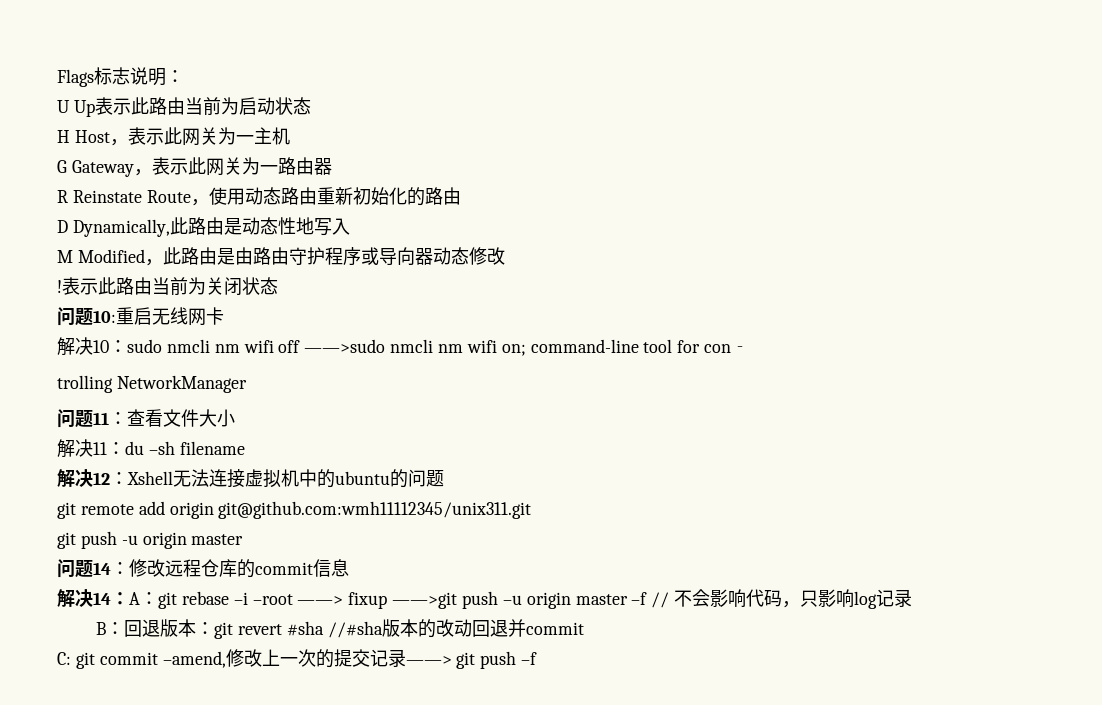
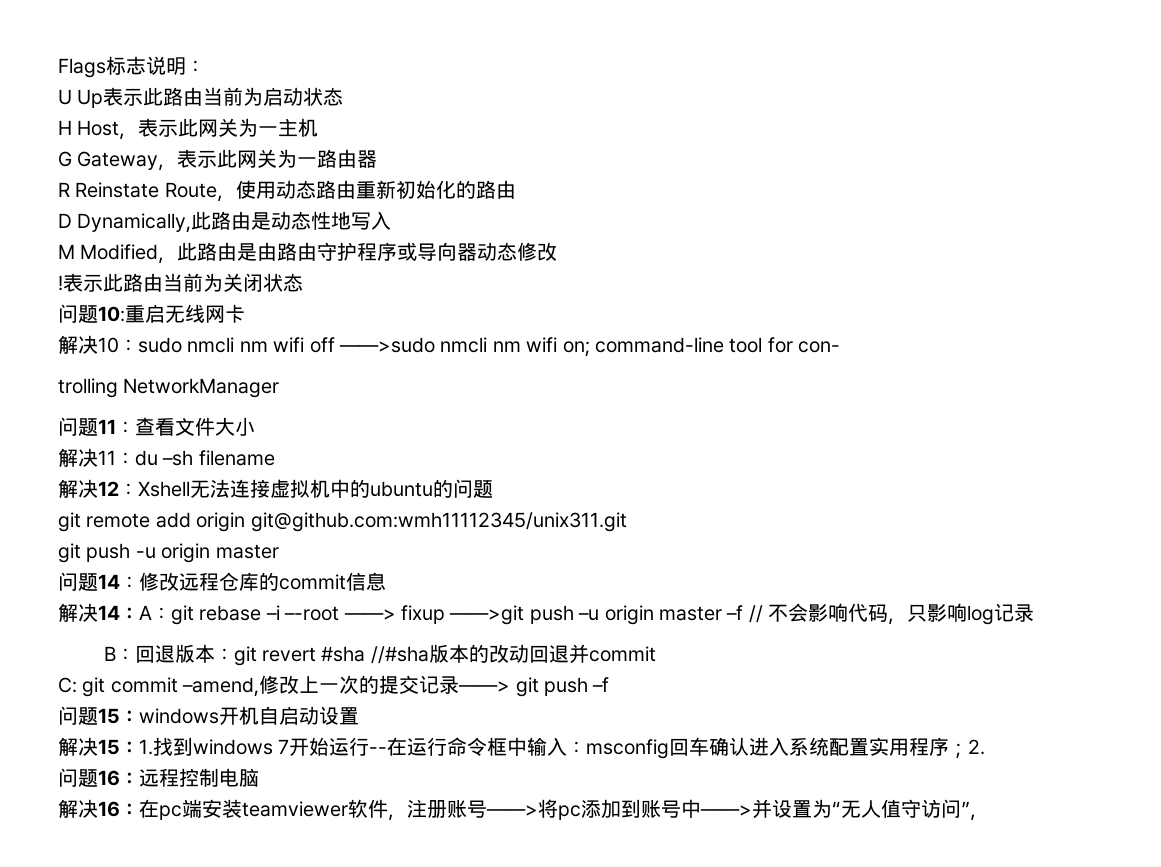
[252,594,293,605] –root -> [284,606,340,621] –-root
(538, 658) none -> [58,706,359,725] [58,737,986,759] [58,768,259,787] [58,799,989,821] // 问题15：windows开机自启动设置 // 解决15：1.找到windows 7开始运行--在运行命令框中输入：msconfig回车确认进入系统配置实用程序；2. // 问题16：远程控制电脑 // 解决16：在pc端安装teamviewer软件，注册账号——>将pc添加到账号中——>并设置为“无人值守访问”，

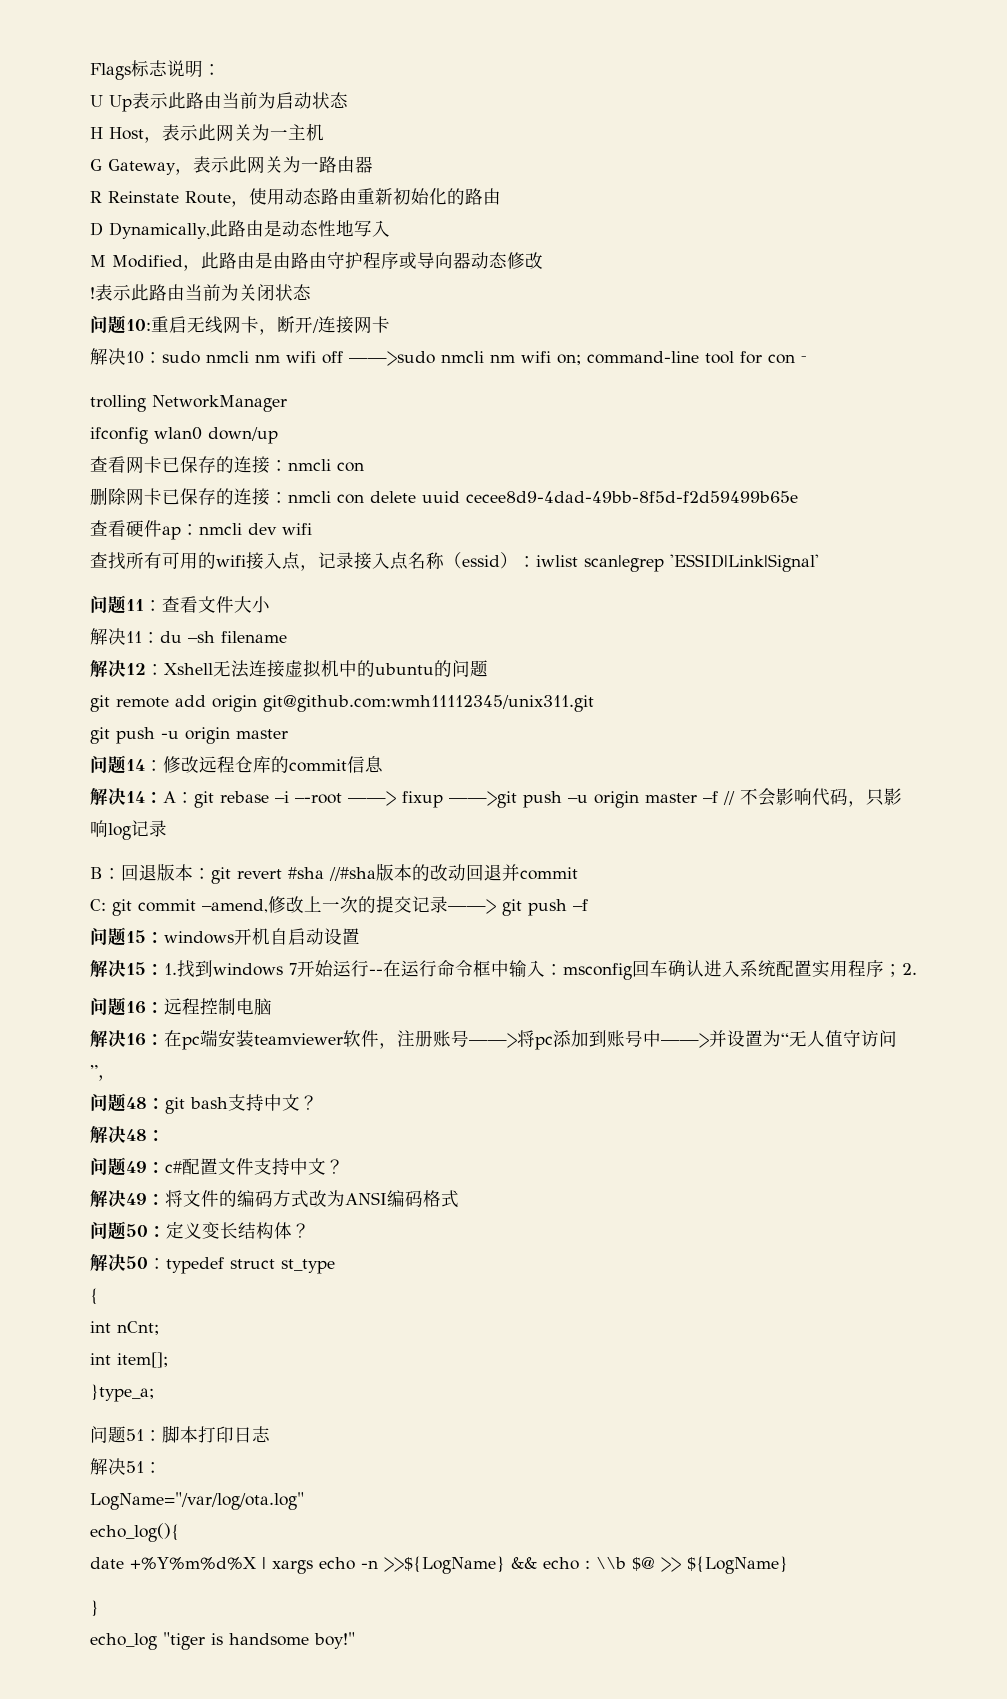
(245, 313) none -> [259,316,390,335] ，断开/连接网卡
(280, 388) none -> [90,427,278,444] [90,456,364,474] [90,487,798,506] [90,520,312,540] [90,552,819,572] // ifconfig wlan0 down/up // 查看网卡已保存的连接：nmcli con // 删除网卡已保存的连接：nmcli con delete uuid cecee8d9-4dad-49bb-8f5d-f2d59499b65e // 查看硬件ap：nmcli dev wifi // 查找所有可用的wifi接入点，记录接入点名称（essid）：iwlist scan|egrep 'ESSID|Link|Signal'
(989, 817) none -> [90,1093,318,1114] [90,1126,165,1143] [90,1157,344,1176] [90,1190,459,1208] [90,1221,310,1240] [90,1254,335,1274] [90,1288,99,1305] [90,1321,159,1335] [90,1352,168,1368] [90,1384,154,1402] [90,1425,270,1443] [90,1458,162,1475] [90,1492,304,1510] [90,1523,180,1542] [90,1556,788,1574] [90,1600,99,1617] [90,1632,355,1650] // 问题48：git bash支持中文？ // 解决48： // 问题49：c#配置文件支持中文？ // 解决49：将文件的编码方式改为ANSI编码格式 // 问题50：定义变长结构体？ // 解决50：typedef struct st_type // { // int nCnt; // int item[]; // }type_a; // 问题51：脚本打印日志 // 解决51： // LogName="/var/log/ota.log" // echo_log(){ // date +%Y%m%d%X | xargs echo -n >>${LogName} && echo : \\b $@ >> ${LogName} // } // echo_log "tiger is handsome boy!"

